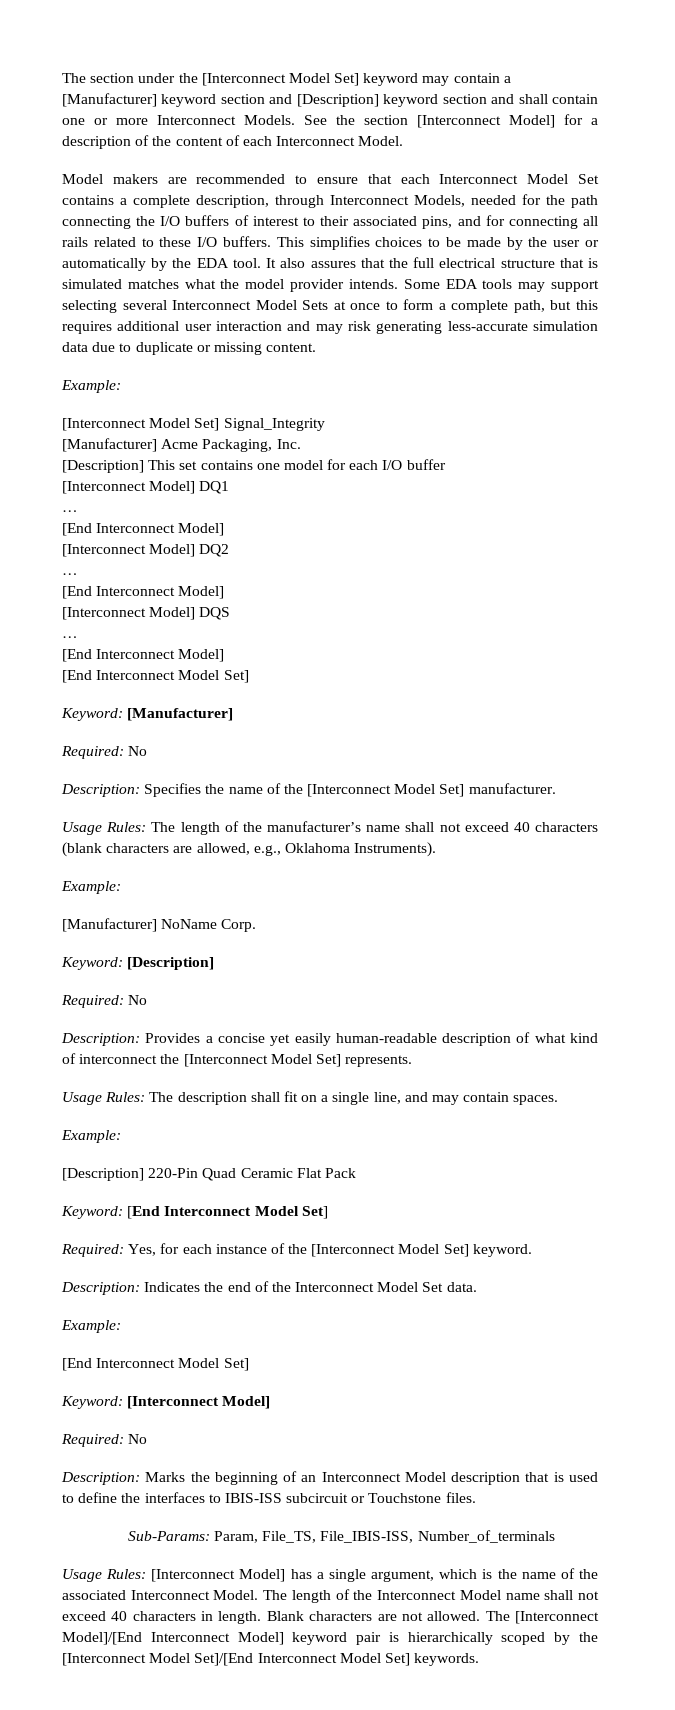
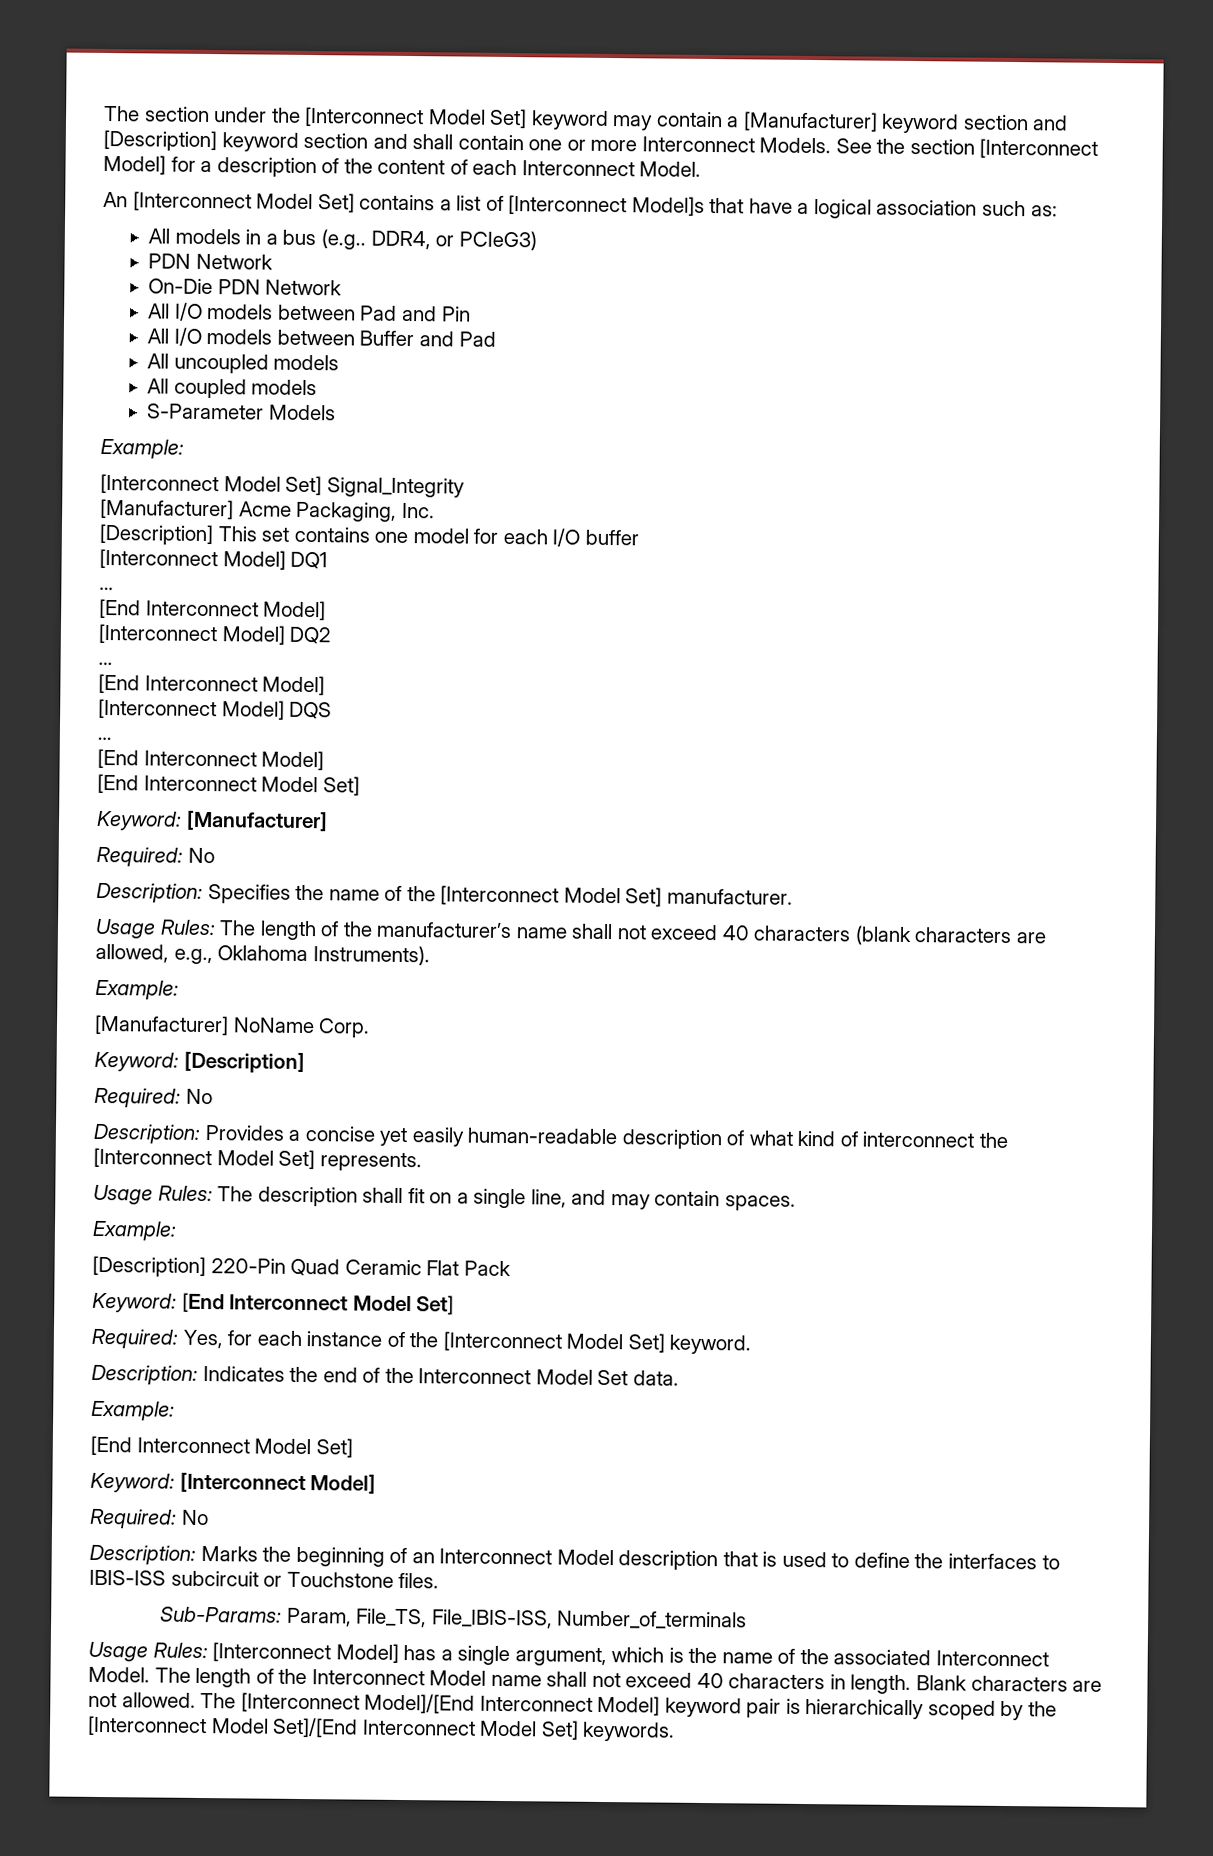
[62,174,599,184] [62,194,598,208] [62,215,598,229] [62,236,599,250] [62,257,598,271] [62,279,599,292] [62,299,599,313] [62,321,598,334] [62,342,317,355] Model makers are recommended to ensure that each Interconnect Model Set contains a complete description, through Interconnect Models, needed for the path connecting the I/O buffers of interest to their associated pins, and for connecting all rails related to these I/O buffers. This simplifies choices to be made by the user or automatically by the EDA tool. It also assures that the full electrical structure that is simulated matches what the model provider intends. Some EDA tools may support selecting several Interconnect Model Sets at once to form a complete path, but this requires additional user interaction and may risk generating less-accurate simulation data due to duplicate or missing content. -> [103,191,1058,219] [148,228,537,251] [148,253,273,270] [148,278,343,296] [148,302,471,322] [147,327,496,347] [147,353,340,374] [147,378,318,399] [147,403,336,421] An [Interconnect Model Set] contains a list of [Interconnect Model]s that have a logical association such as: // All models in a bus (e.g.. DDR4, or PCIeG3) // PDN Network // On-Die PDN Network // All I/O models between Pad and Pin // All I/O models between Buffer and Pad // All uncoupled models // All coupled models // S-Parameter Models

